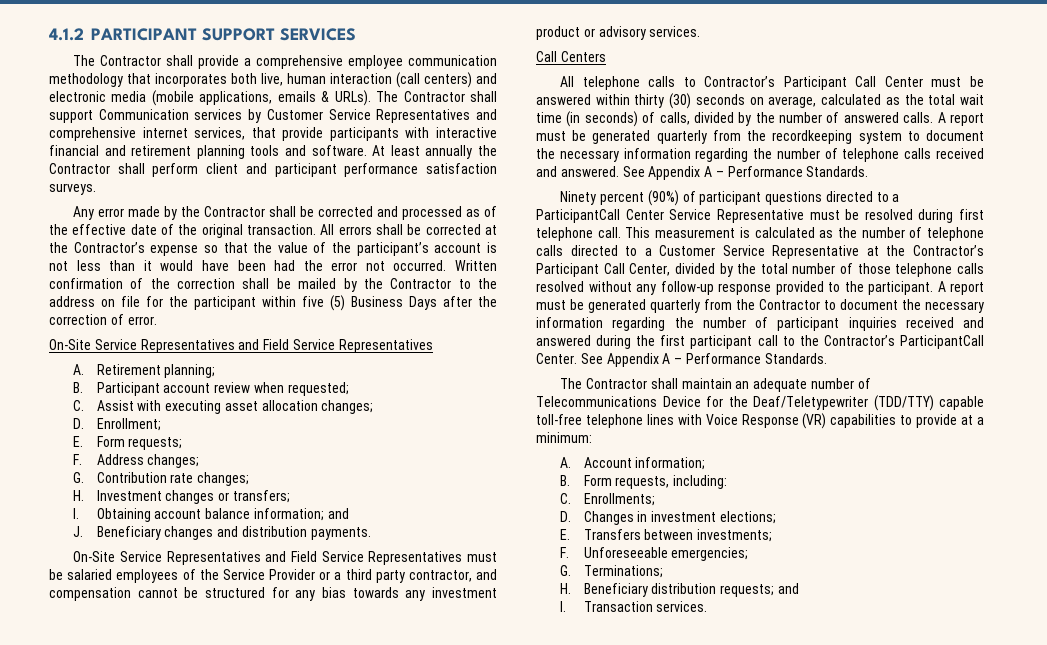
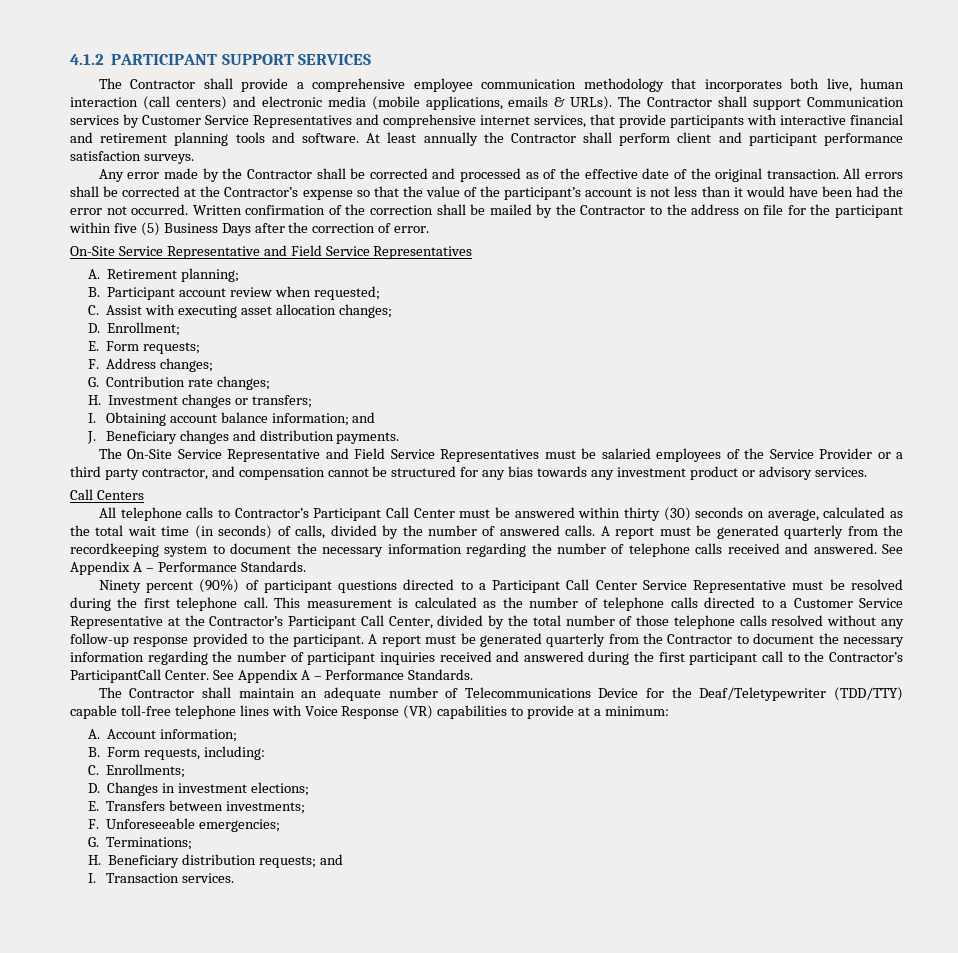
[140,339,235,353] Representatives -> [166,246,260,259] Representative
[73,551,261,565] On-Site Service Representatives -> [98,448,321,462] The On-Site Service Representative
[536,209,620,223] ParticipantCall -> [492,579,590,593] Participant Call
(954, 216) none -> [117,597,138,608] the

